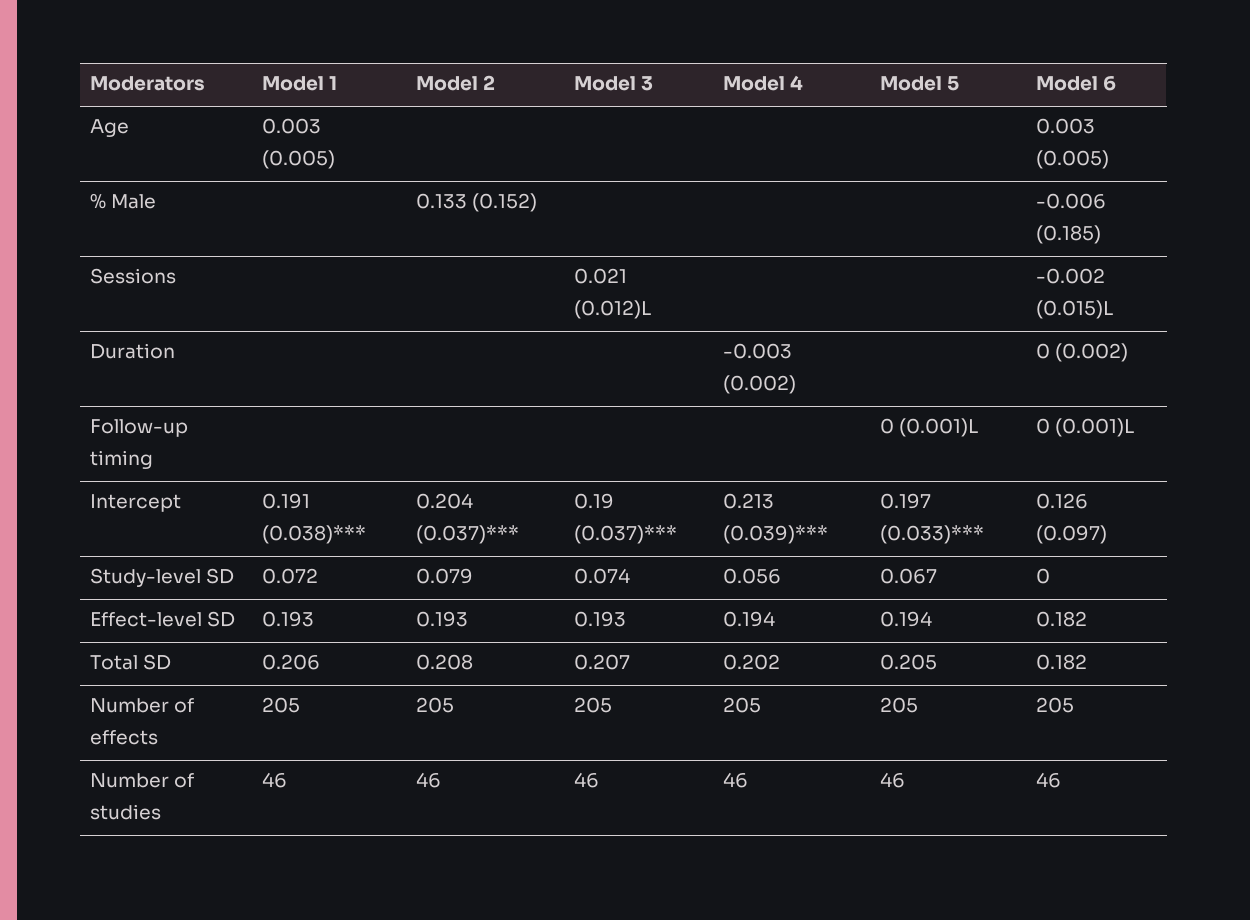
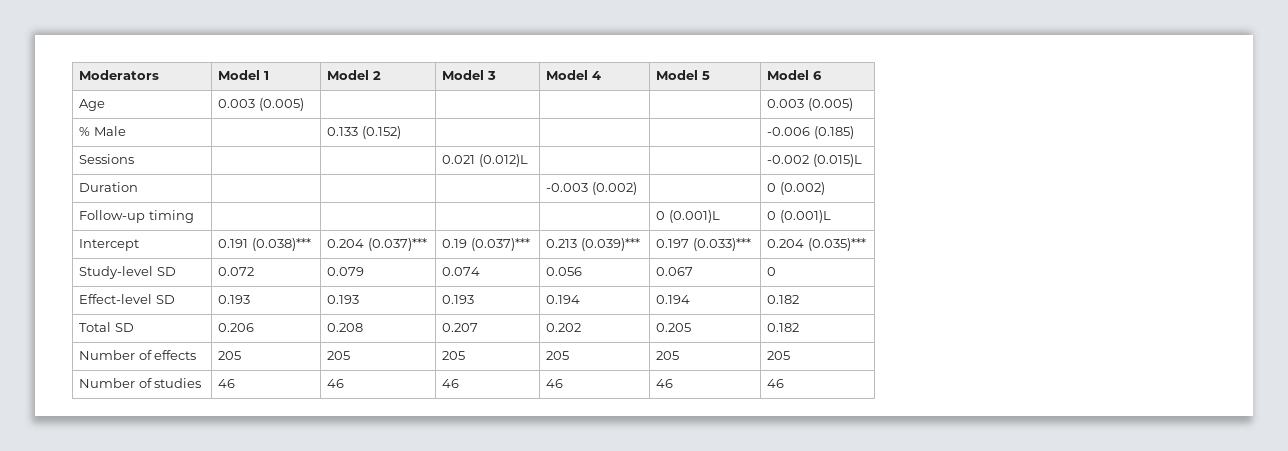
[1035,493,1088,509] [1035,525,1107,544] 0.126 (0.097) -> [767,238,866,251] 0.204 (0.035)***

